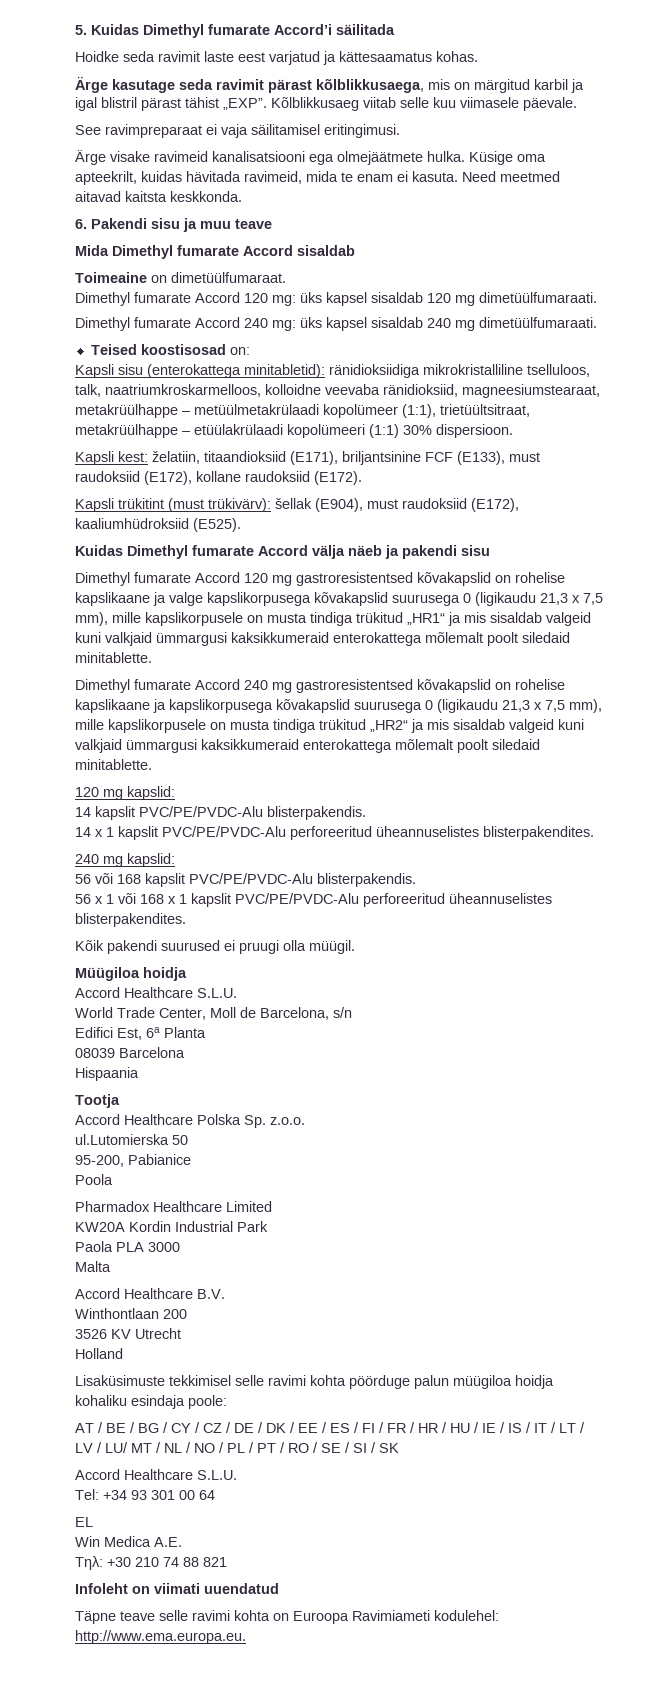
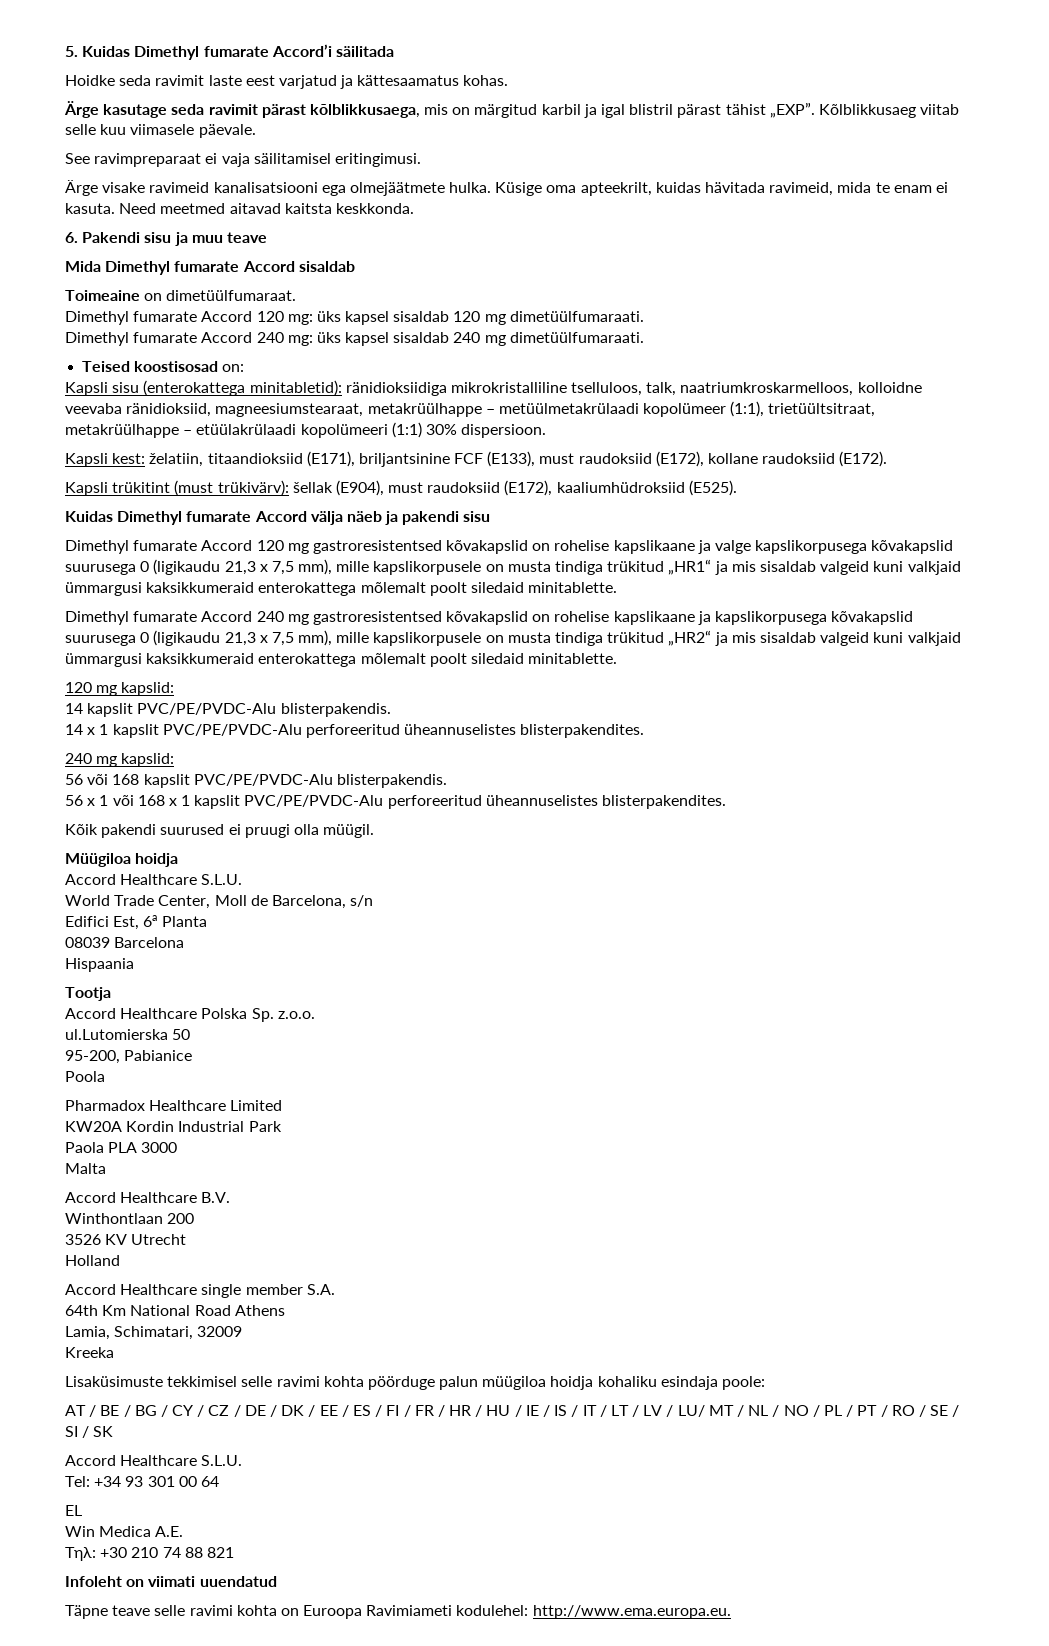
(123, 1353) none -> [65,1284,335,1298] [65,1305,285,1316] [65,1326,243,1340] [65,1347,114,1358] // Accord Healthcare single member S.A. // 64th Km National Road Athens // Lamia, Schimatari, 32009 // Kreeka

